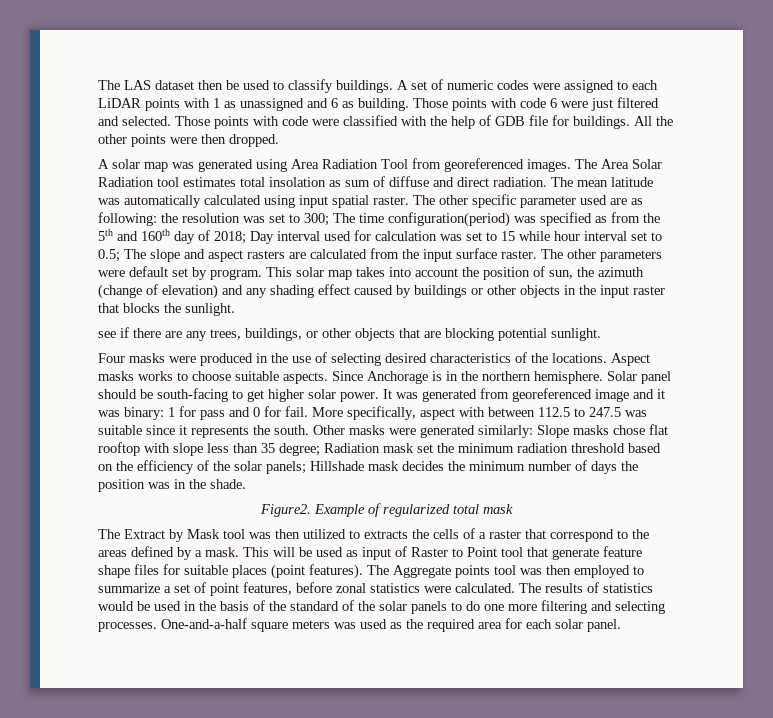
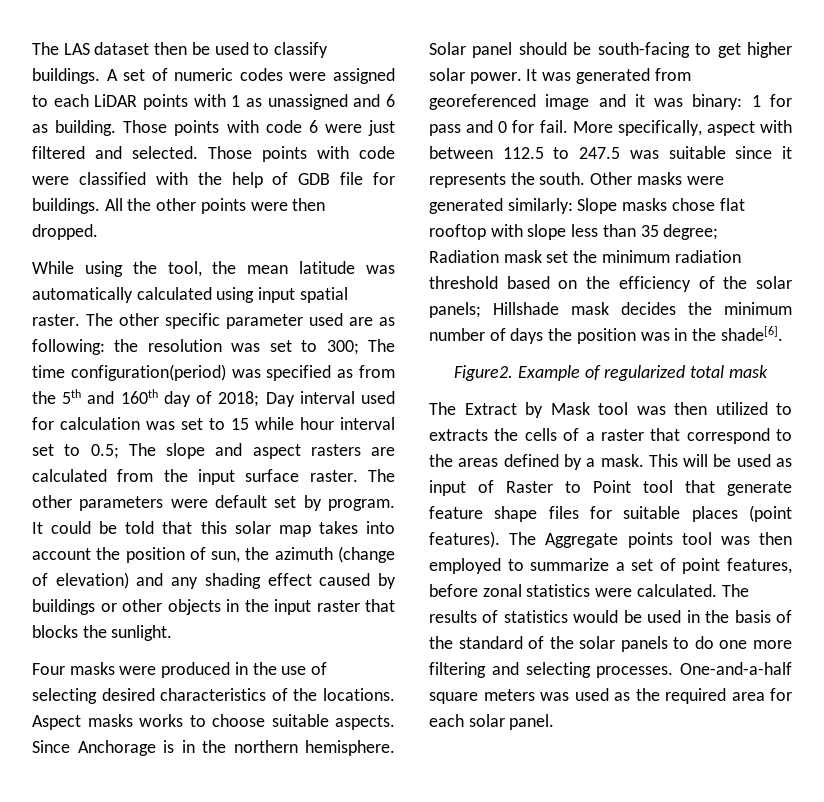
[98,158,662,172] [98,176,573,187] A solar map was generated using Area Radiation Tool from georeferenced images. The Area Solar Radiation tool estimates total insolation as sum of diffuse and direct radiation. The -> [32,261,237,277] While using the tool, the
[266,267,292,277] This -> [32,521,227,534] It could be told that this
[98,327,601,341] // see if there are any trees, buildings, or other objects that are blocking potential sunlight. -> (173, 633) none
[210,479,246,489] shade. -> [720,326,783,341] shade[6].

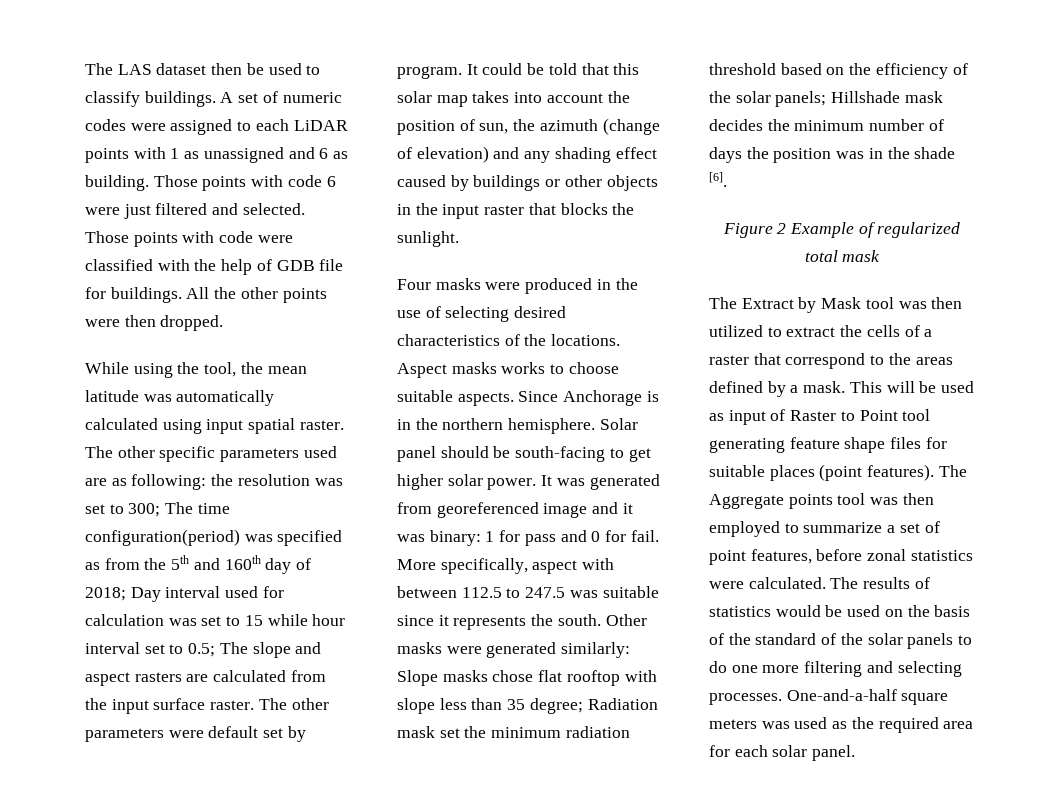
[226,314,303,329] parameter -> [220,448,300,462] parameters
[720,326,783,341] [454,365,514,381] shade[6]. // Figure2. -> [914,147,956,159] [709,172,727,187] [722,223,787,238] shade [6]. // Figure 2
[429,429,488,441] extracts -> [786,327,836,337] extract
[685,480,792,496] that generate -> [709,438,785,453] generating
[686,610,700,623] in -> [884,609,903,617] on

